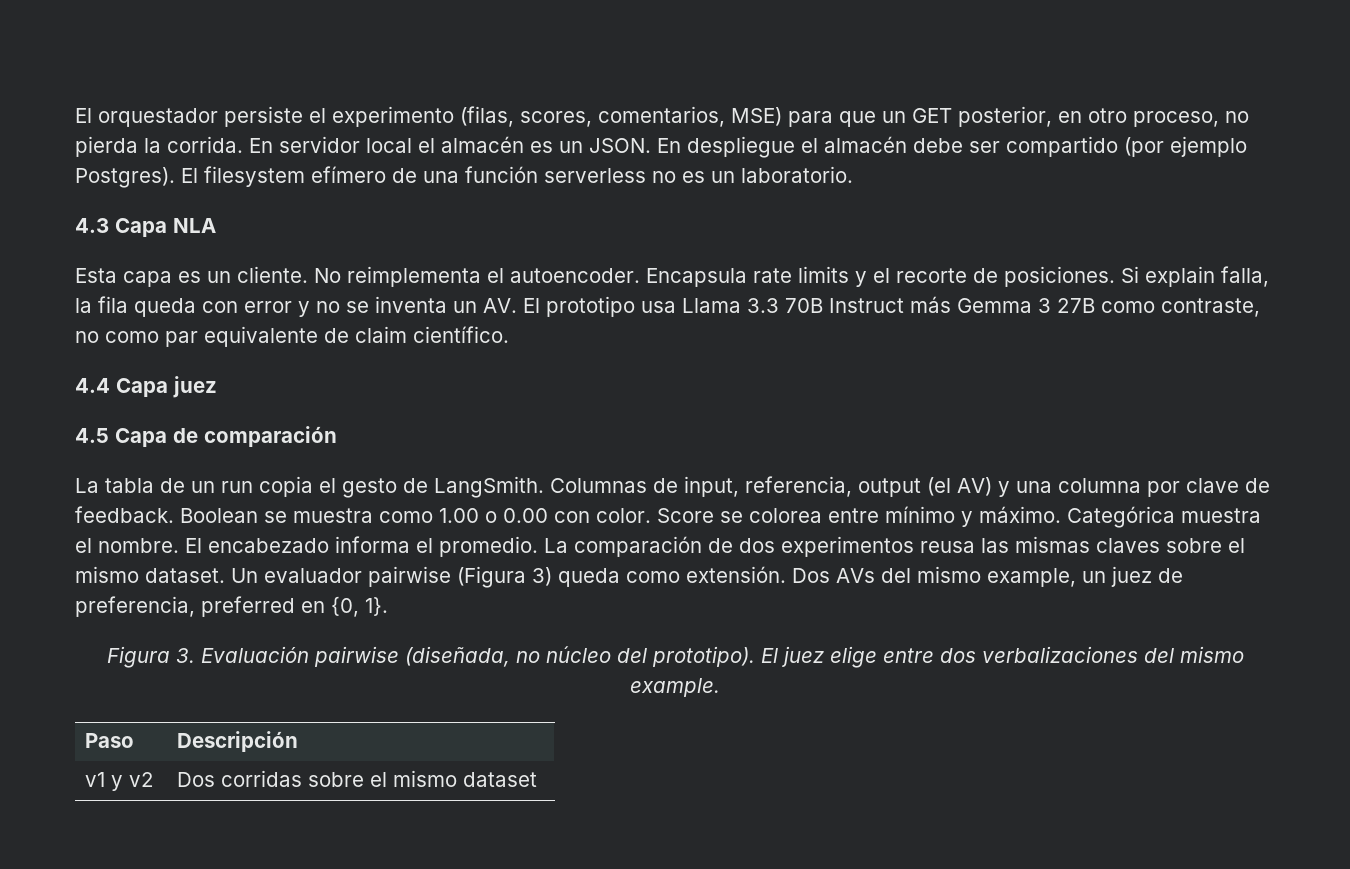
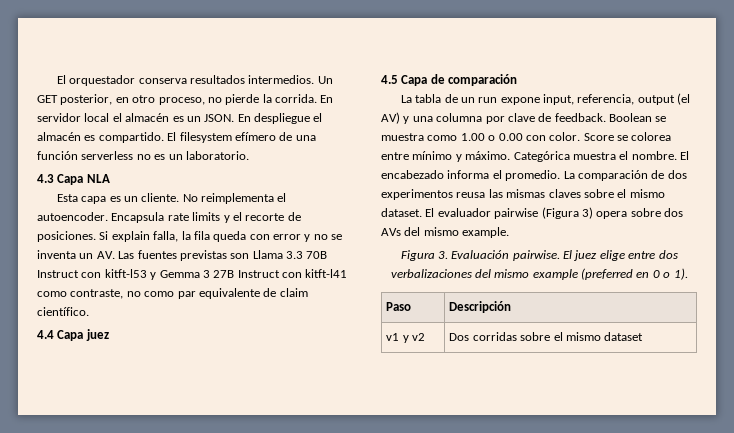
[224,106,906,127] persiste el experimento (filas, scores, comentarios, MSE) para que un -> [138,75,333,84] conserva resultados intermedios. Un
[75,136,138,157] pierda -> [225,94,260,105] pierde
[913,136,1247,157] [75,167,175,188] debe ser compartido (por ejemplo Postgres). -> [84,132,164,143] es compartido.
[523,296,1095,317] El prototipo usa Llama 3.3 70B Instruct más Gemma 3 27B -> [118,250,328,261] [37,269,348,280] Las fuentes previstas son Llama 3.3 70B Instruct con kitft-l53 y Gemma 3 27B Instruct con kitft-l41
[259,476,678,498] copia el gesto de LangSmith. Columnas de -> [500,97,540,105] expone
[231,568,258,583] Un -> [425,208,435,217] El
[558,566,1183,587] [75,596,388,617] [106,646,755,668] queda como extensión. Dos AVs del mismo example, un juez de preferencia, preferred en {0, 1}. // Figura 3. Evaluación pairwise (diseñada, no núcleo del prototipo). -> [596,208,683,219] [381,227,510,238] [400,250,560,261] opera sobre dos AVs del mismo example. // Figura 3. Evaluación pairwise.
[630,678,720,697] example. -> [532,268,688,280] example (preferred en 0 o 1).

